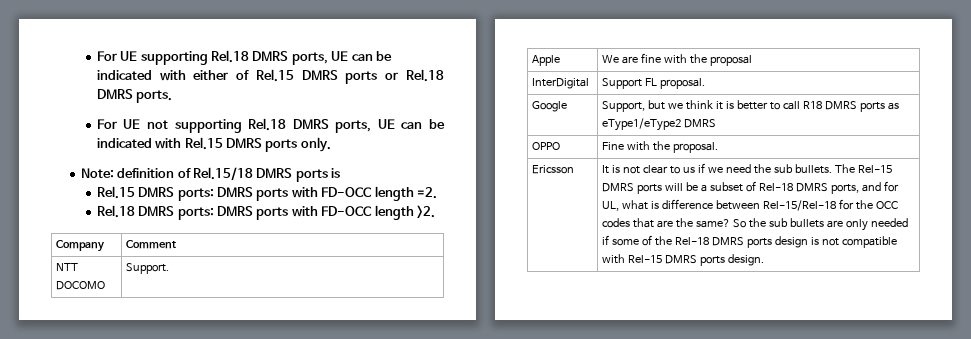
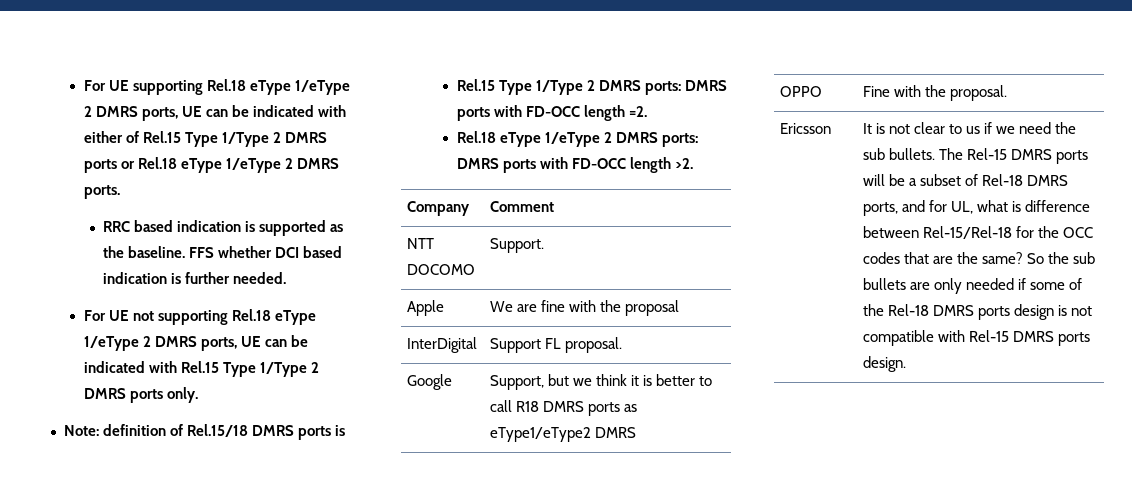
(250, 56) none -> [249,80,350,95] [83,106,92,117] eType 1/eType 2
(294, 75) none -> [184,132,281,147] Type 1/Type 2
(444, 75) none -> [180,158,293,173] eType 1/eType 2
(173, 96) none -> [103,220,344,236] [103,246,343,258] [103,272,287,284] // RRC based indication is supported as the baseline. FFS whether DCI based indication is further needed.
(287, 124) none -> [274,310,316,325] [83,336,151,351] eType 1/eType 2
(223, 143) none -> [222,362,319,377] Type 1/Type 2
(135, 192) none -> [498,80,595,95] Type 1/Type 2
(135, 211) none -> [499,132,612,147] eType 1/eType 2

